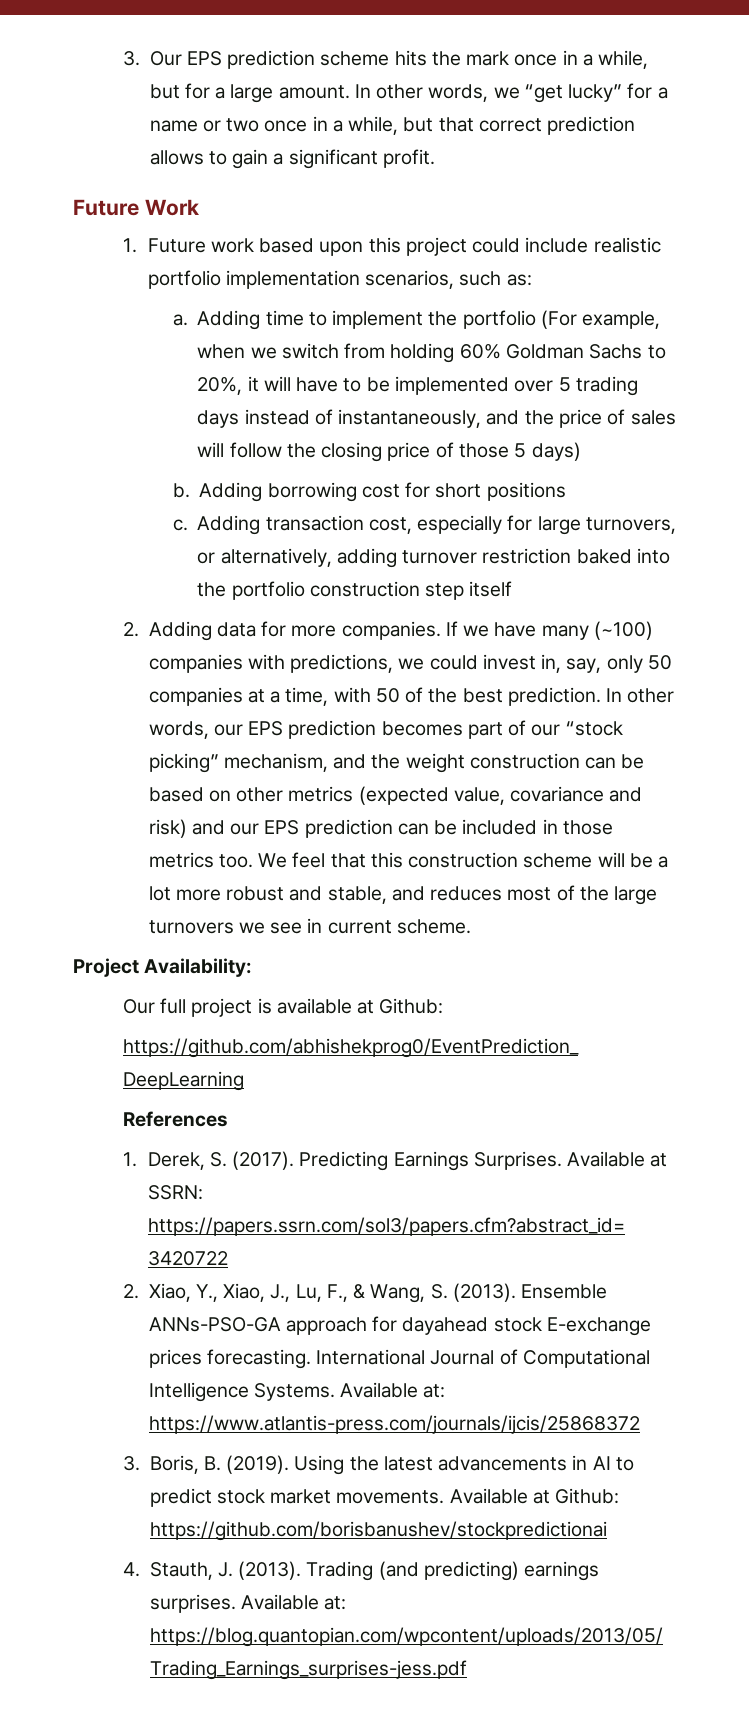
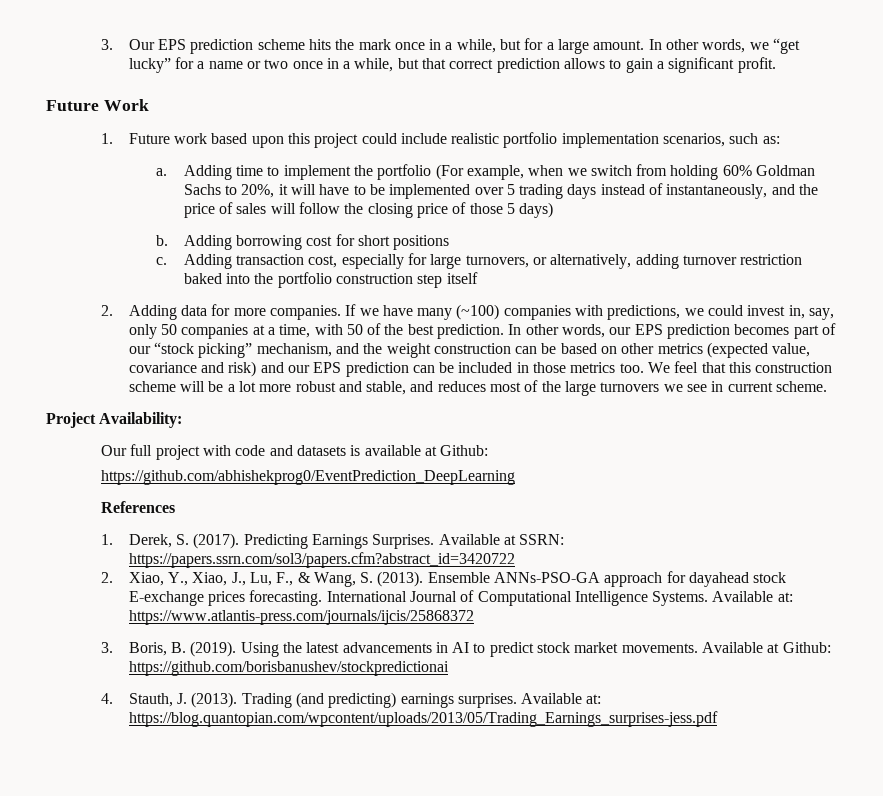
(253, 1007) none -> [203,445,346,456] with code and datasets

